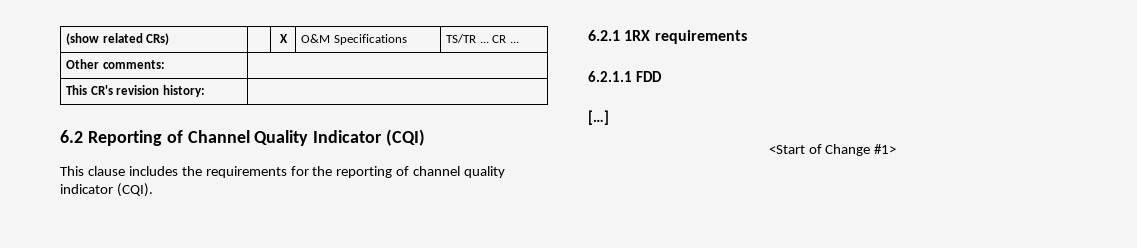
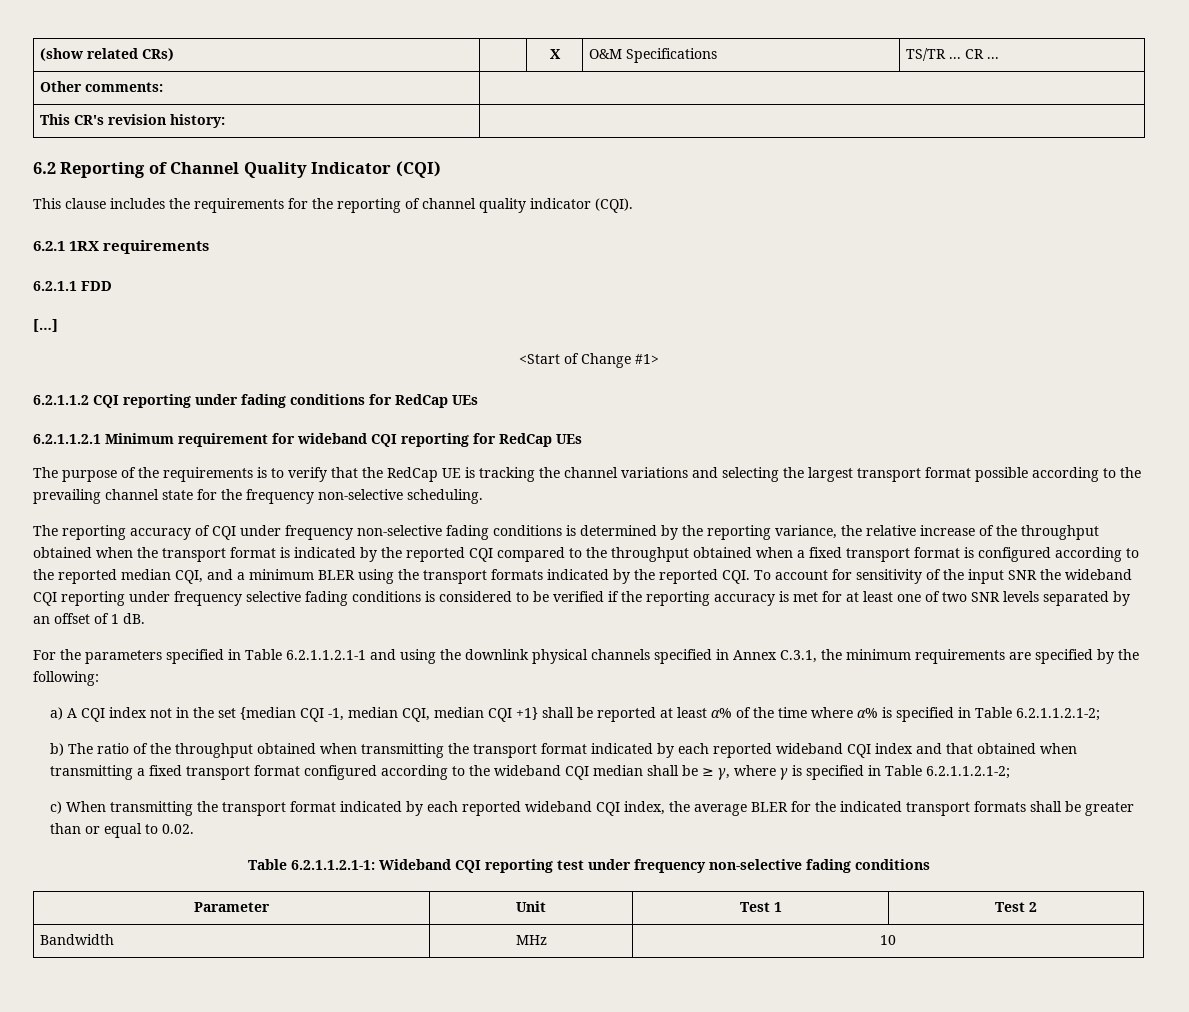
(897, 149) none -> [33,394,478,408] [33,433,582,447] [33,467,1141,482] [33,489,483,504] [33,525,1099,540] [33,547,1139,562] [33,569,1132,584] [33,591,1130,606] [33,613,145,624] [33,649,1139,664] [33,671,99,686] [49,707,1100,722] [49,743,1077,758] [49,765,1010,780] [49,801,1134,816] [49,823,194,838] [248,859,930,873] [194,902,270,912] [516,901,546,912] [739,902,782,912] [995,902,1037,912] [40,934,115,945] [515,935,547,945] [880,935,896,945] // 6.2.1.1.2 CQI reporting under fading conditions for RedCap UEs // 6.2.1.1.2.1 Minimum requirement for wideband CQI reporting for RedCap UEs // The purpose of the requirements is to verify that the RedCap UE is tracking the channel variations and selecting the largest transport format possible according to the prevailing channel state for the frequency non-selective scheduling. // The reporting accuracy of CQI under frequency non-selective fading conditions is determined by the reporting variance, the relative increase of the throughput obtained when the transport format is indicated by the reported CQI compared to the throughput obtained when a fixed transport format is configured according to the reported median CQI, and a minimum BLER using the transport formats indicated by the reported CQI. To account for sensitivity of the input SNR the wideband CQI reporting under frequency selective fading conditions is considered to be verified if the reporting accuracy is met for at least one of two SNR levels separated by an offset of 1 dB. // For the parameters specified in Table 6.2.1.1.2.1-1 and using the downlink physical channels specified in Annex C.3.1, the minimum requirements are specified by the following: // a) A CQI index not in the set {median CQI -1, median CQI, median CQI +1} shall be reported at least α% of the time where α% is specified in Table 6.2.1.1.2.1-2; // b) The ratio of the throughput obtained when transmitting the transport format indicated by each reported wideband CQI index and that obtained when transmitting a fixed transport format configured according to the wideband CQI median shall be ≥ γ, where γ is specified in Table 6.2.1.1.2.1-2; // c) When transmitting the transport format indicated by each reported wideband CQI index, the average BLER for the indicated transport formats shall be greater than or equal to 0.02. // Table 6.2.1.1.2.1-1: Wideband CQI reporting test under frequency non-selective fading conditions // Parameter | Unit | Test 1 | Test 2 // Bandwidth | MHz | 10

